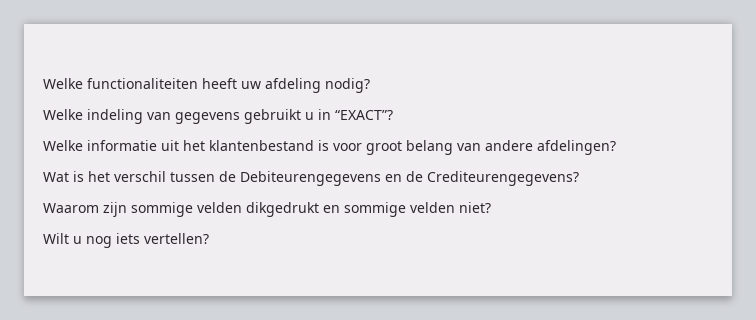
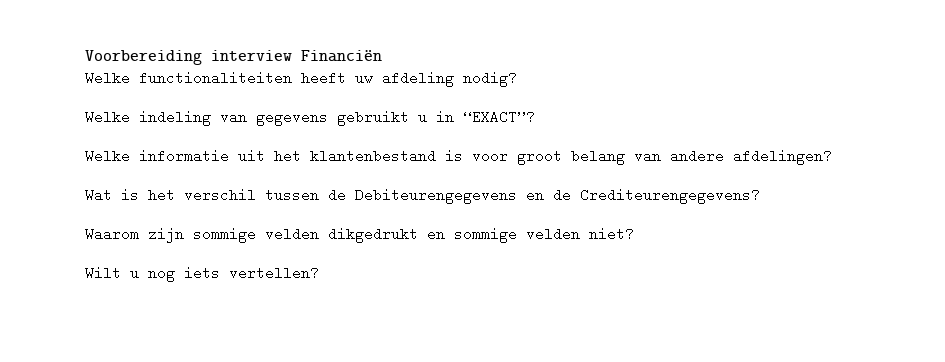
(43, 83) none -> [85,50,382,65] Voorbereiding interview Financiën //

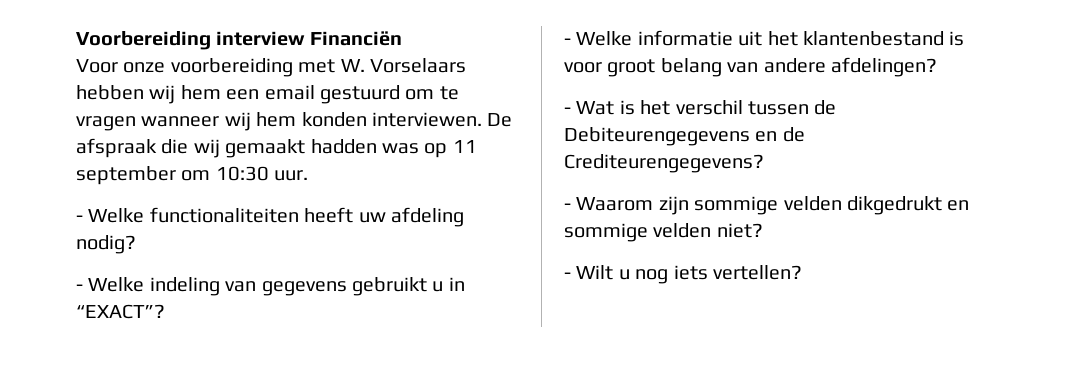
(382, 56) none -> [76,58,466,77] [76,85,459,104] [76,112,513,131] [76,138,477,158] [76,166,309,185] [76,215,83,222] Voor onze voorbereiding met W. Vorselaars hebben wij hem een email gestuurd om te vragen wanneer wij hem konden interviewen. De afspraak die wij gemaakt hadden was op 11 september om 10:30 uur. // -
(517, 79) none -> [76,284,83,291] -
(535, 117) none -> [564,38,571,45] -
(832, 157) none -> [564,107,571,114] -
(760, 196) none -> [564,203,571,210] -
(634, 234) none -> [564,272,571,279] -

